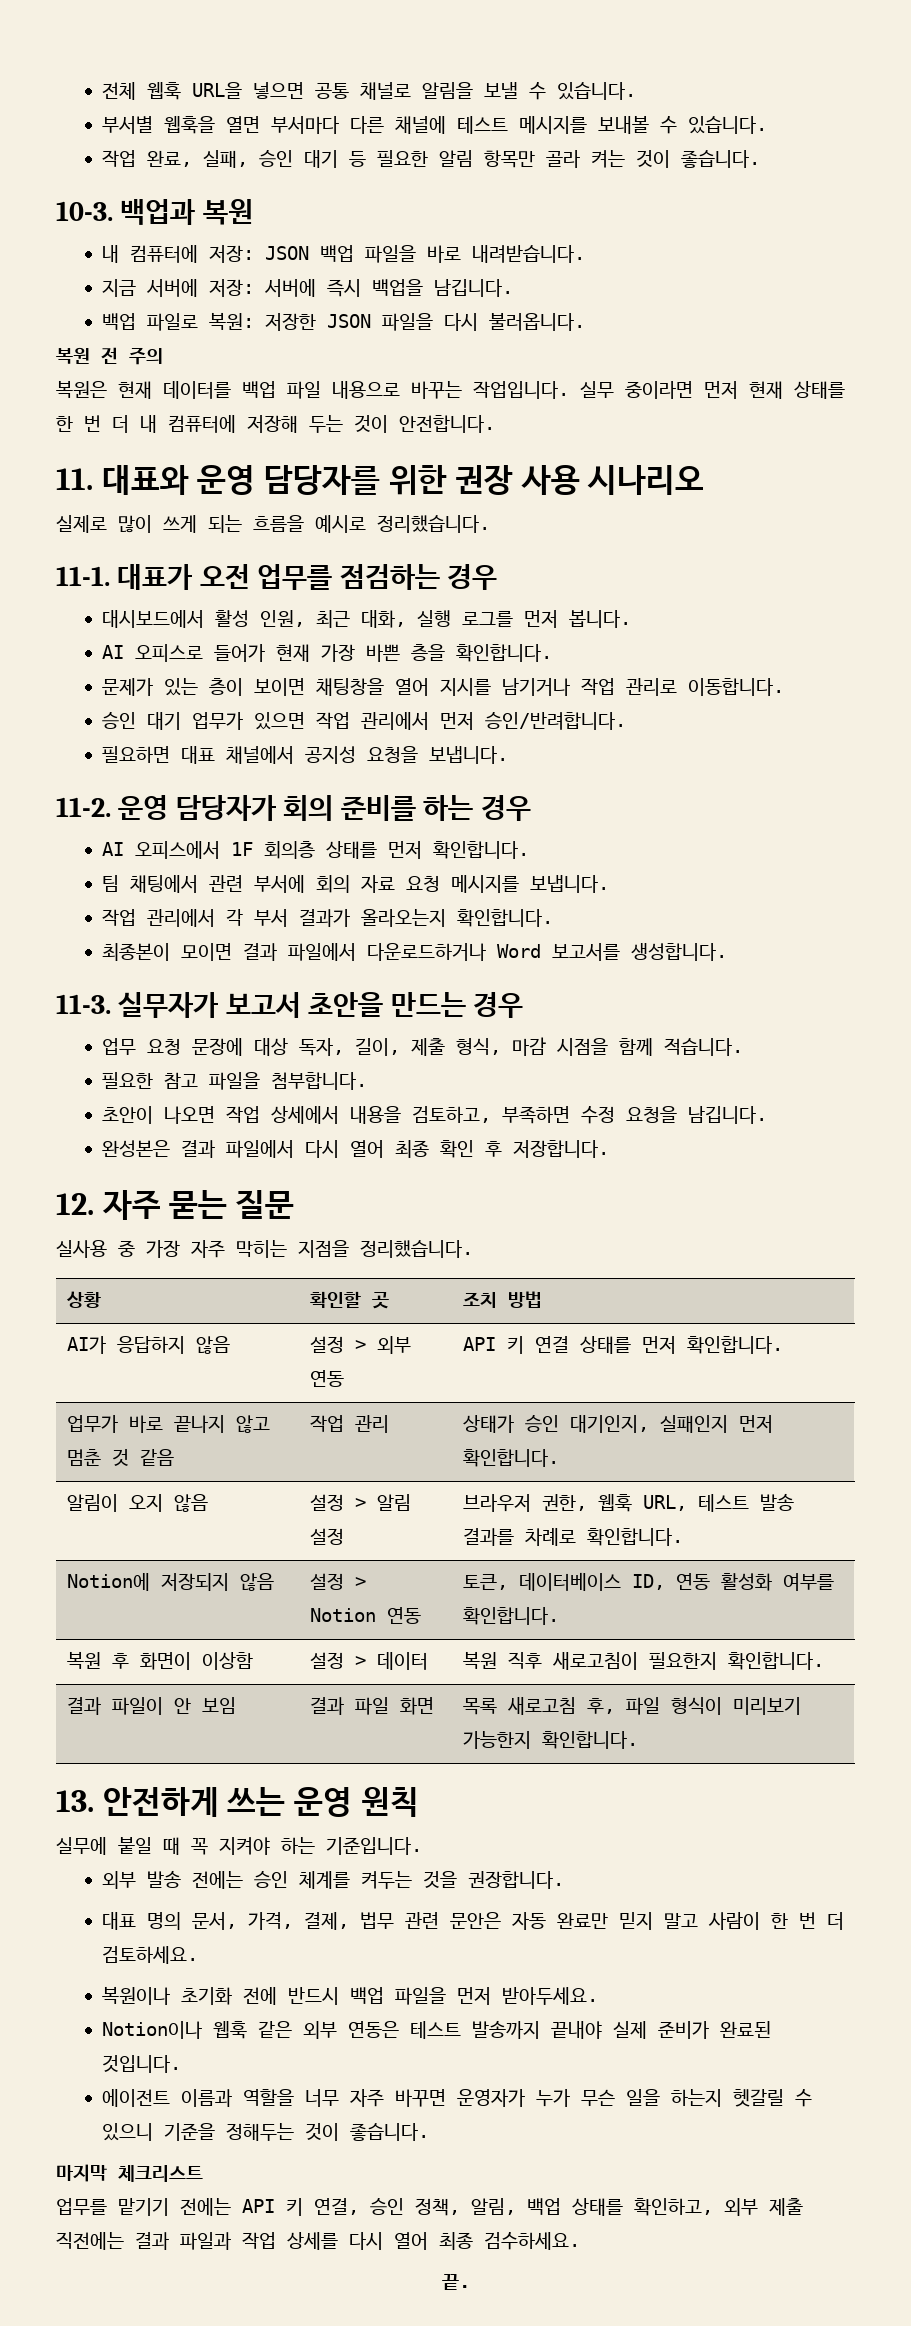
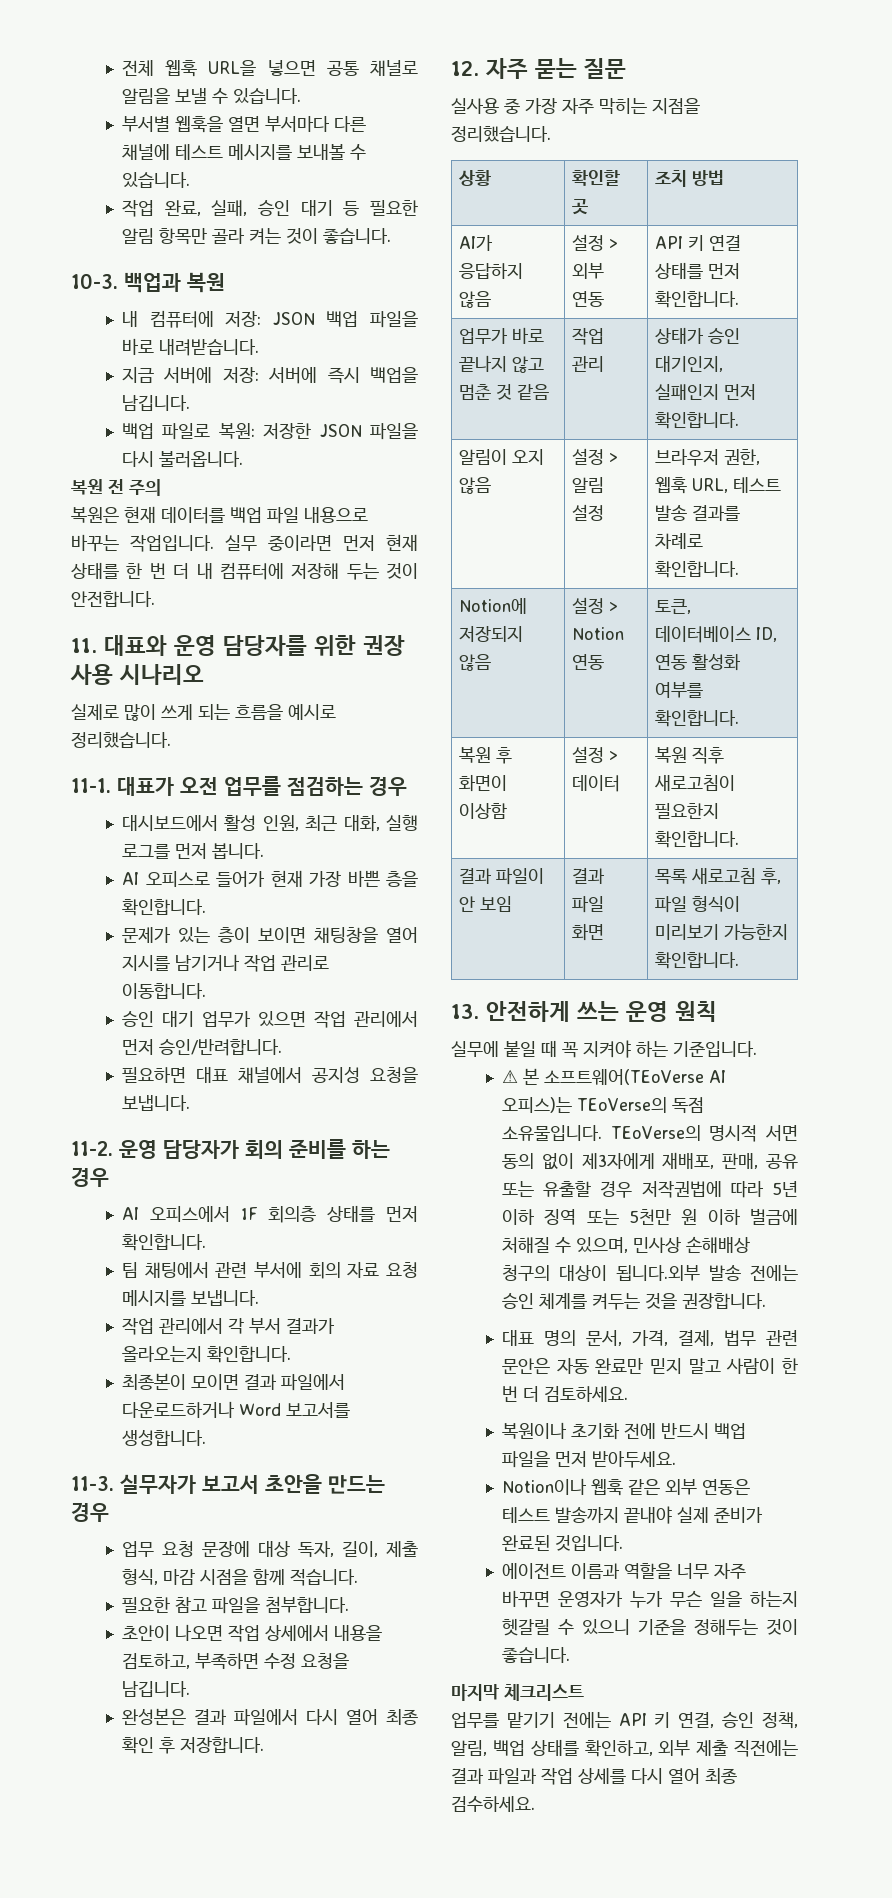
[101,1871,136,1889] 외부 -> [502,1068,727,1085] [502,1097,705,1114] [502,1125,798,1142] [502,1152,798,1170] [502,1180,798,1198] [502,1208,798,1225] [502,1236,751,1253] [502,1265,701,1281] ⚠ 본 소프트웨어(TEoVerse AI 오피스)는 TEoVerse의 독점 소유물입니다. TEoVerse의 명시적 서면 동의 없이 제3자에게 재배포, 판매, 공유 또는 유출할 경우 저작권법에 따라 5년 이하 징역 또는 5천만 원 이하 벌금에 처해질 수 있으며, 민사상 손해배상 청구의 대상이 됩니다.외부
[441,2274,470,2290] // 끝. -> (535, 1804) none

